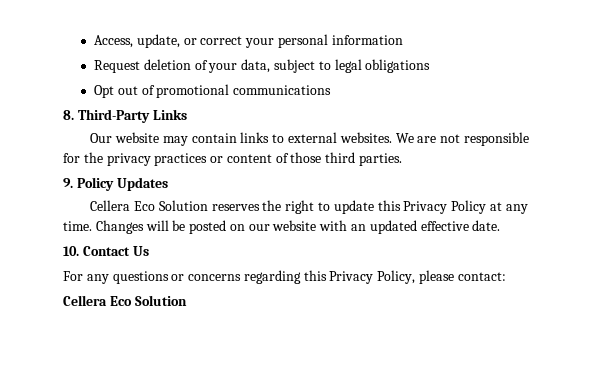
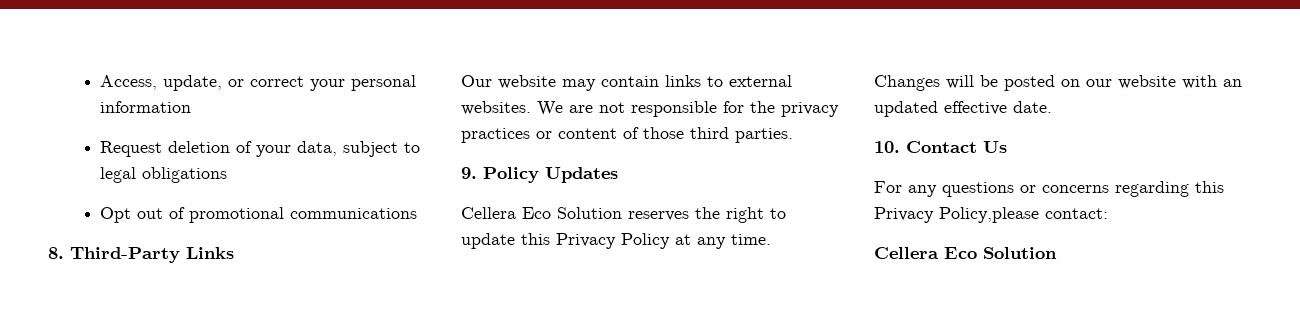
[377,270,455,284] Policy, please -> [939,207,1039,223] Policy,please

